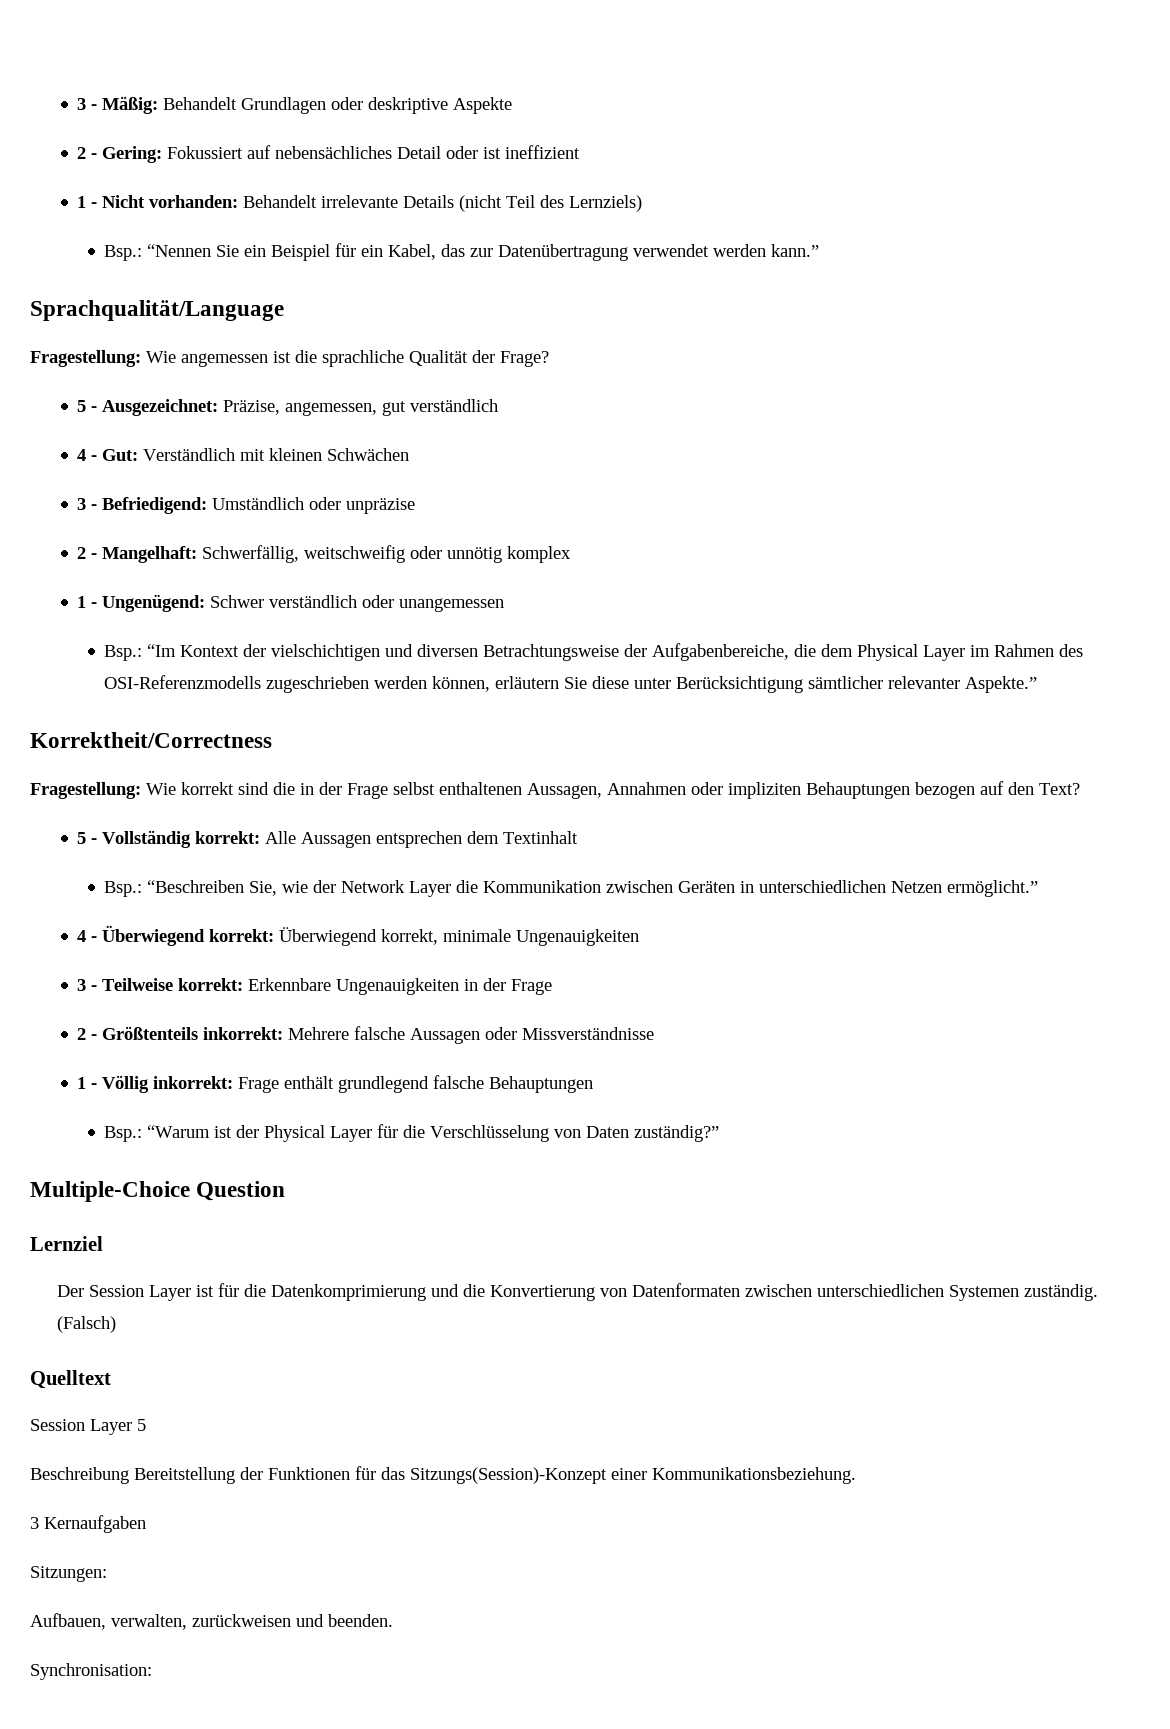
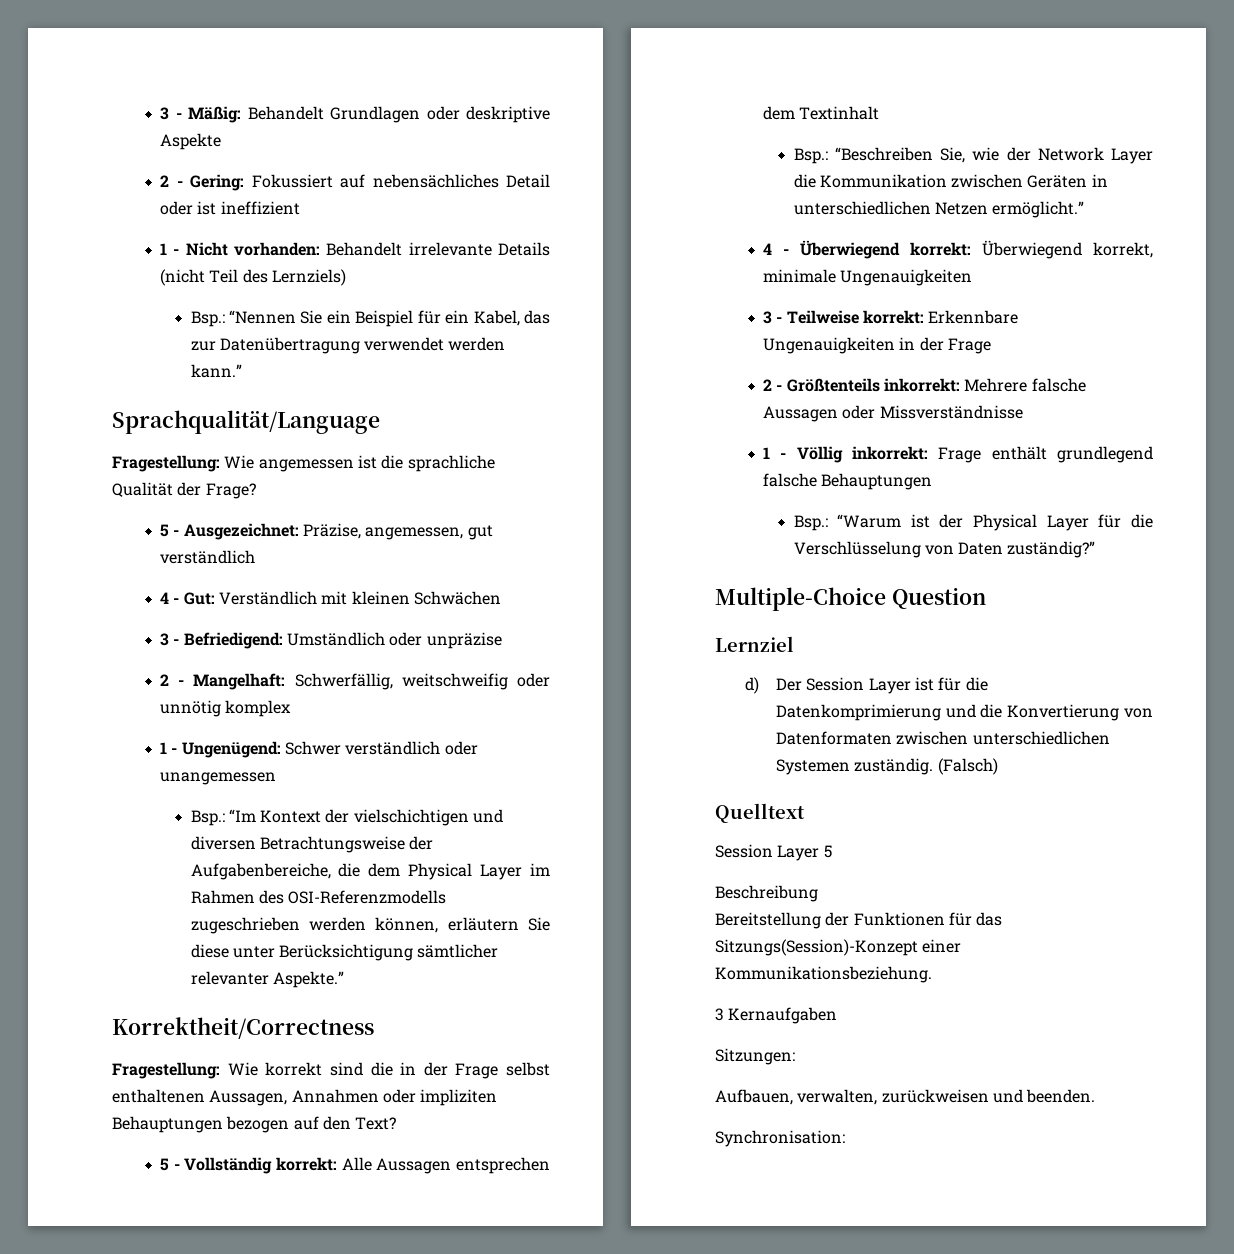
(103, 1243) none -> [745,677,760,694] d)
(129, 1475) none -> (818, 893) //

